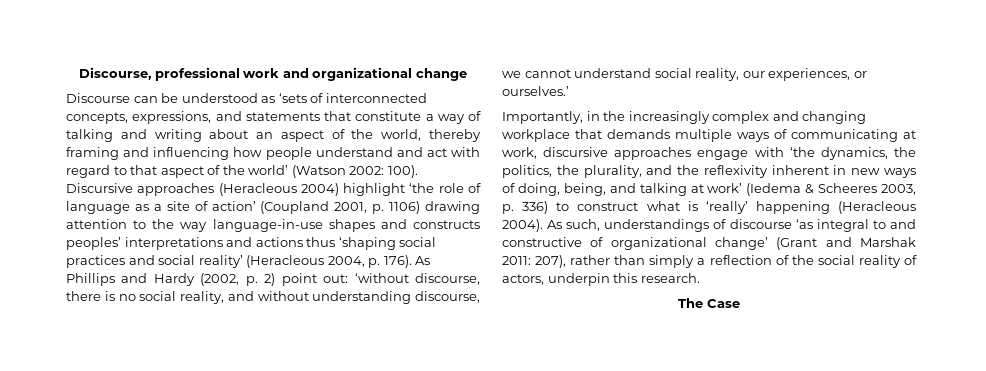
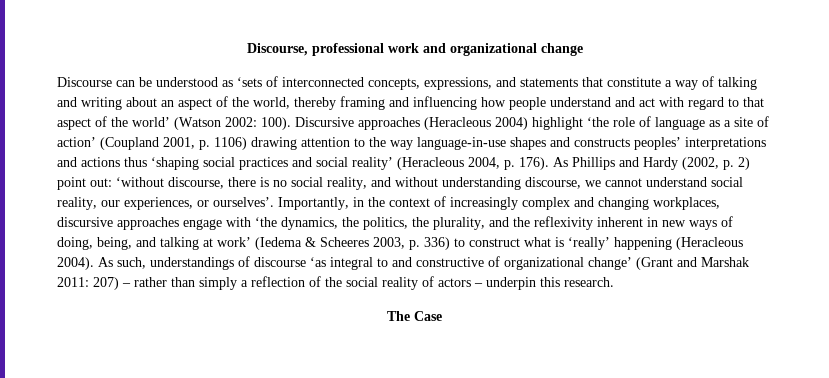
[502,86,569,96] ourselves.’ // -> [213,197,274,207] ourselves’.
(626, 116) none -> [389,196,446,207] context of
[502,129,916,142] [502,147,537,159] workplace that demands multiple ways of communicating at work, -> [653,197,720,210] workplaces,
[535,255,567,268] 207), -> [93,277,131,290] 207) –
[502,274,544,285] actors, -> [438,278,483,287] actors –

